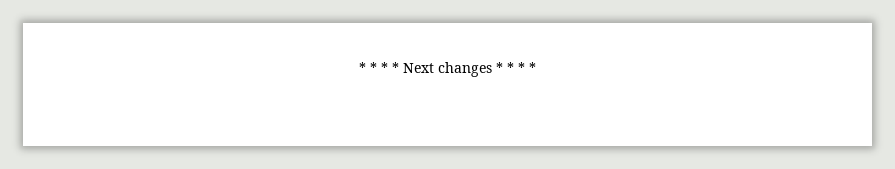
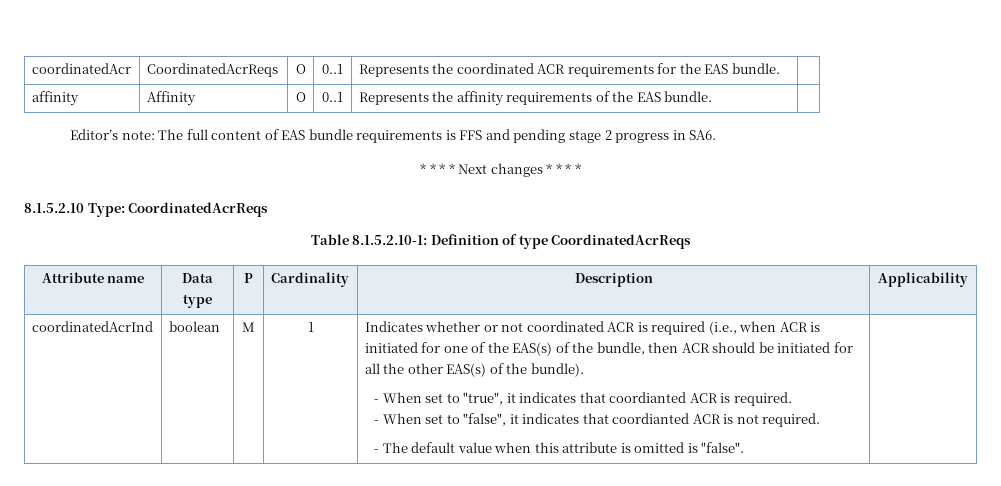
(359, 67) none -> [31,63,131,74] [146,63,278,77] [295,64,306,74] [322,64,343,74] [358,63,780,77] [31,91,79,106] [146,91,196,106] [295,92,306,102] [322,92,343,102] [358,91,713,106] [70,129,717,143] coordinatedAcr | CoordinatedAcrReqs | O | 0..1 | Represents the coordinated ACR requirements for the EAS bundle. | // affinity | Affinity | O | 0..1 | Represents the affinity requirements of the EAS bundle. | // Editor’s note: The full content of EAS bundle requirements is FFS and pending stage 2 progress in SA6. //
(536, 67) none -> [24,202,269,217] [310,234,692,249] [41,272,145,283] [182,273,213,283] [183,294,212,308] [244,273,253,283] [270,272,349,287] [574,273,653,287] [878,272,968,287] [31,321,153,332] [168,321,220,332] [242,322,255,332] [307,322,314,332] [364,321,821,335] [364,342,853,356] [364,363,584,377] [374,392,792,406] [374,413,821,427] [374,442,745,453] // 8.1.5.2.10 Type: CoordinatedAcrReqs // Table 8.1.5.2.10-1: Definition of type CoordinatedAcrReqs // Attribute name | Data type | P | Cardinality | Description | Applicability // coordinatedAcrInd | boolean | M | 1 | Indicates whether or not coordinated ACR is required (i.e., when ACR is initiated for one of the EAS(s) of the bundle, then ACR should be initiated for all the other EAS(s) of the bundle). // - When set to "true", it indicates that coordianted ACR is required. // - When set to "false", it indicates that coordianted ACR is not required. // - The default value when this attribute is omitted is "false". |

